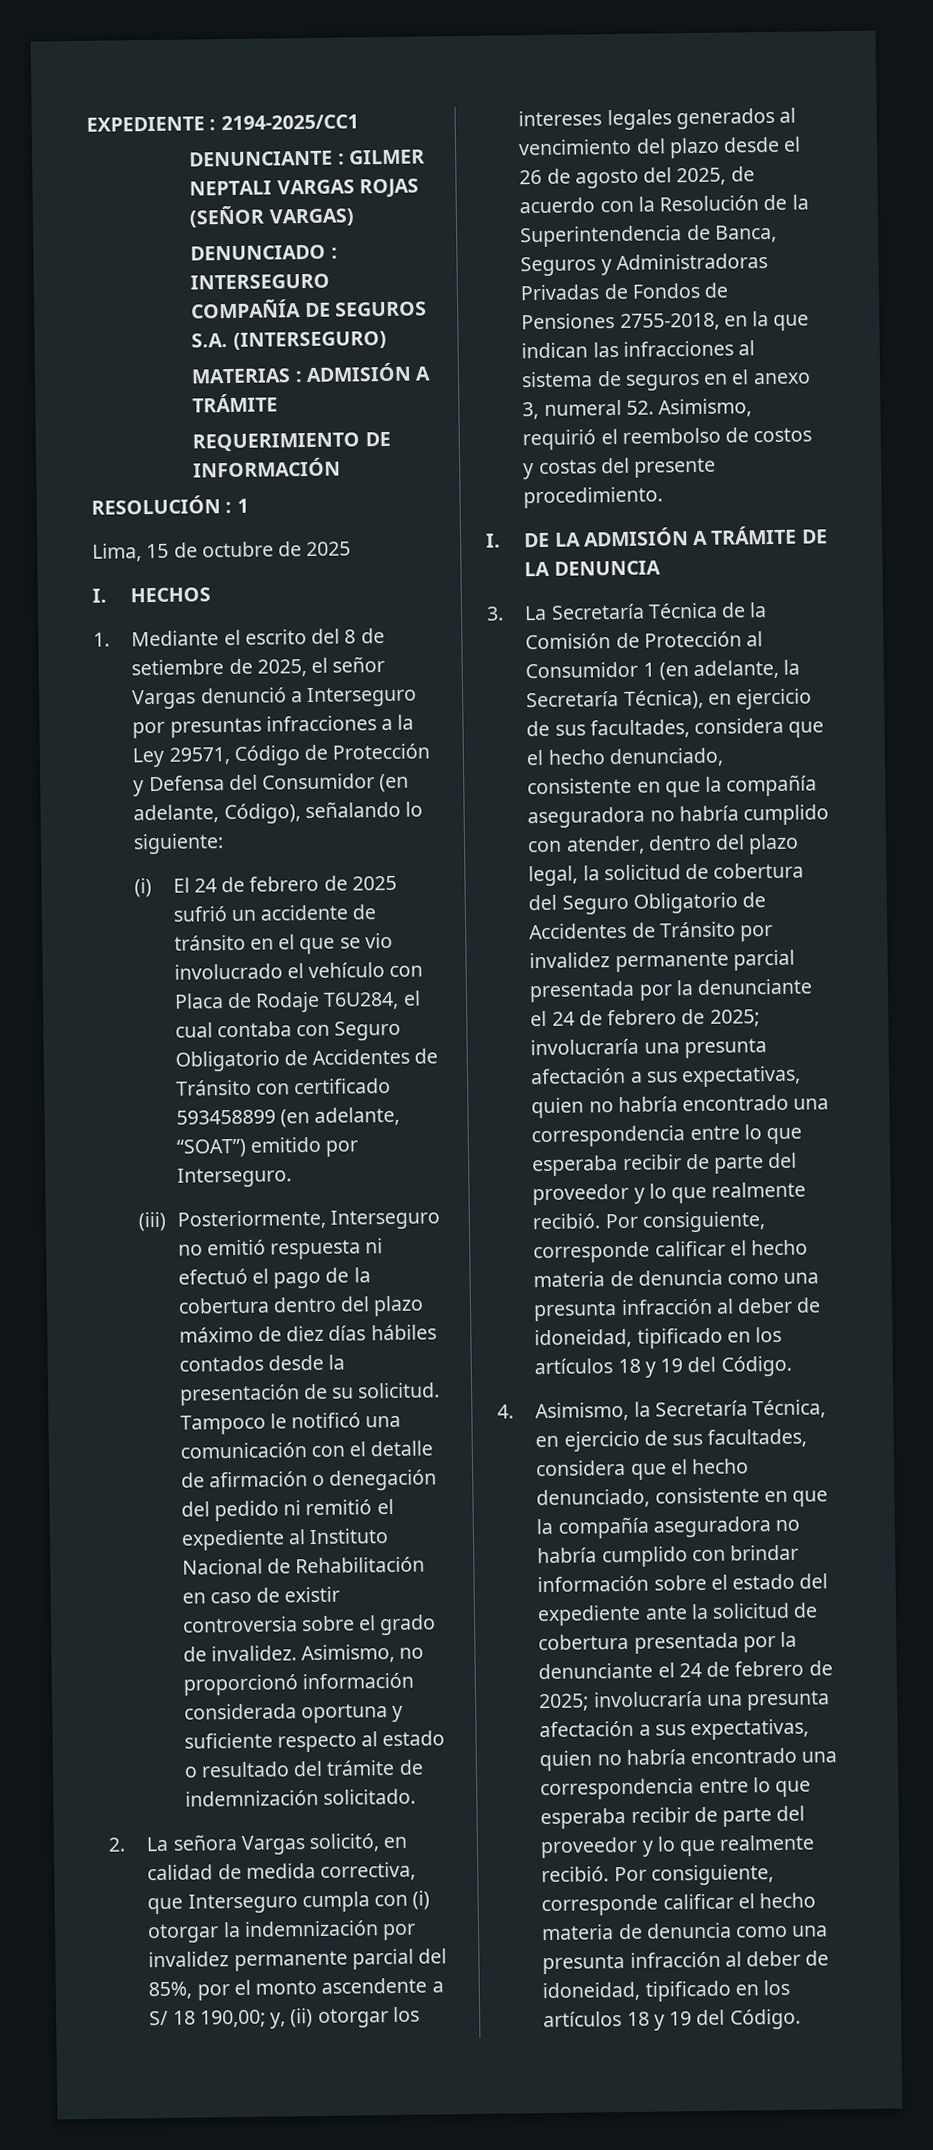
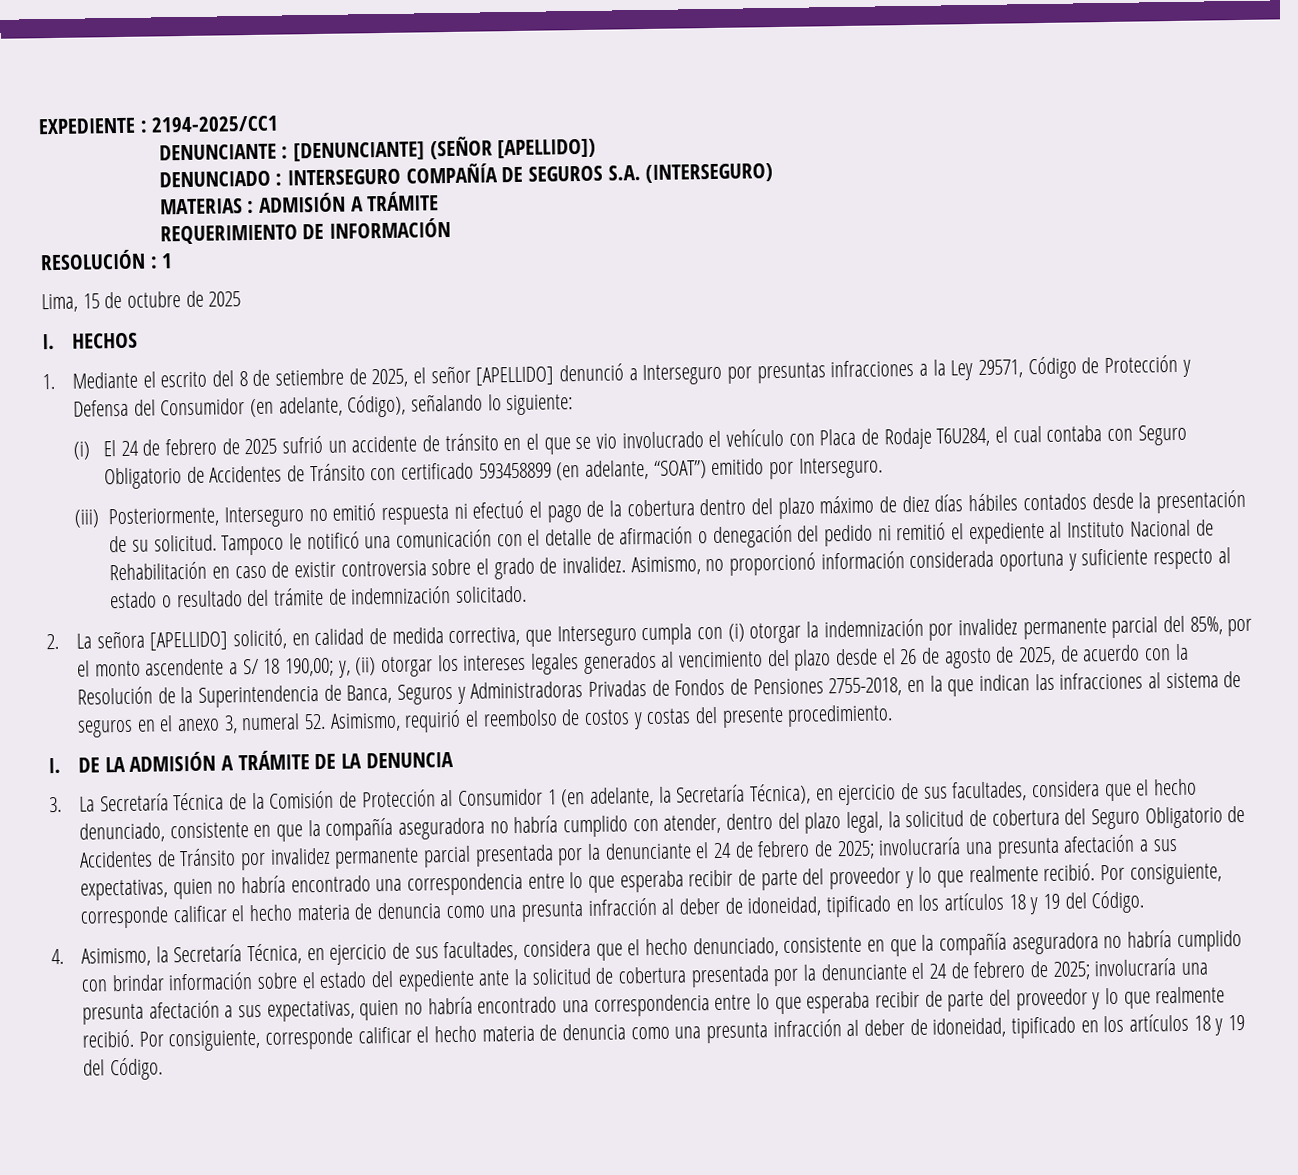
[348,149,425,165] [189,178,419,198] [189,205,355,228] GILMER NEPTALI VARGAS ROJAS (SEÑOR VARGAS) -> [293,136,597,162] [DENUNCIANTE] (SEÑOR [APELLIDO])
[132,689,197,710] Vargas -> [475,366,555,386] [APELLIDO]
[240,1835,306,1855] Vargas -> [149,631,229,651] [APELLIDO]
[643,167,673,183] del -> [995,646,1015,663] de

